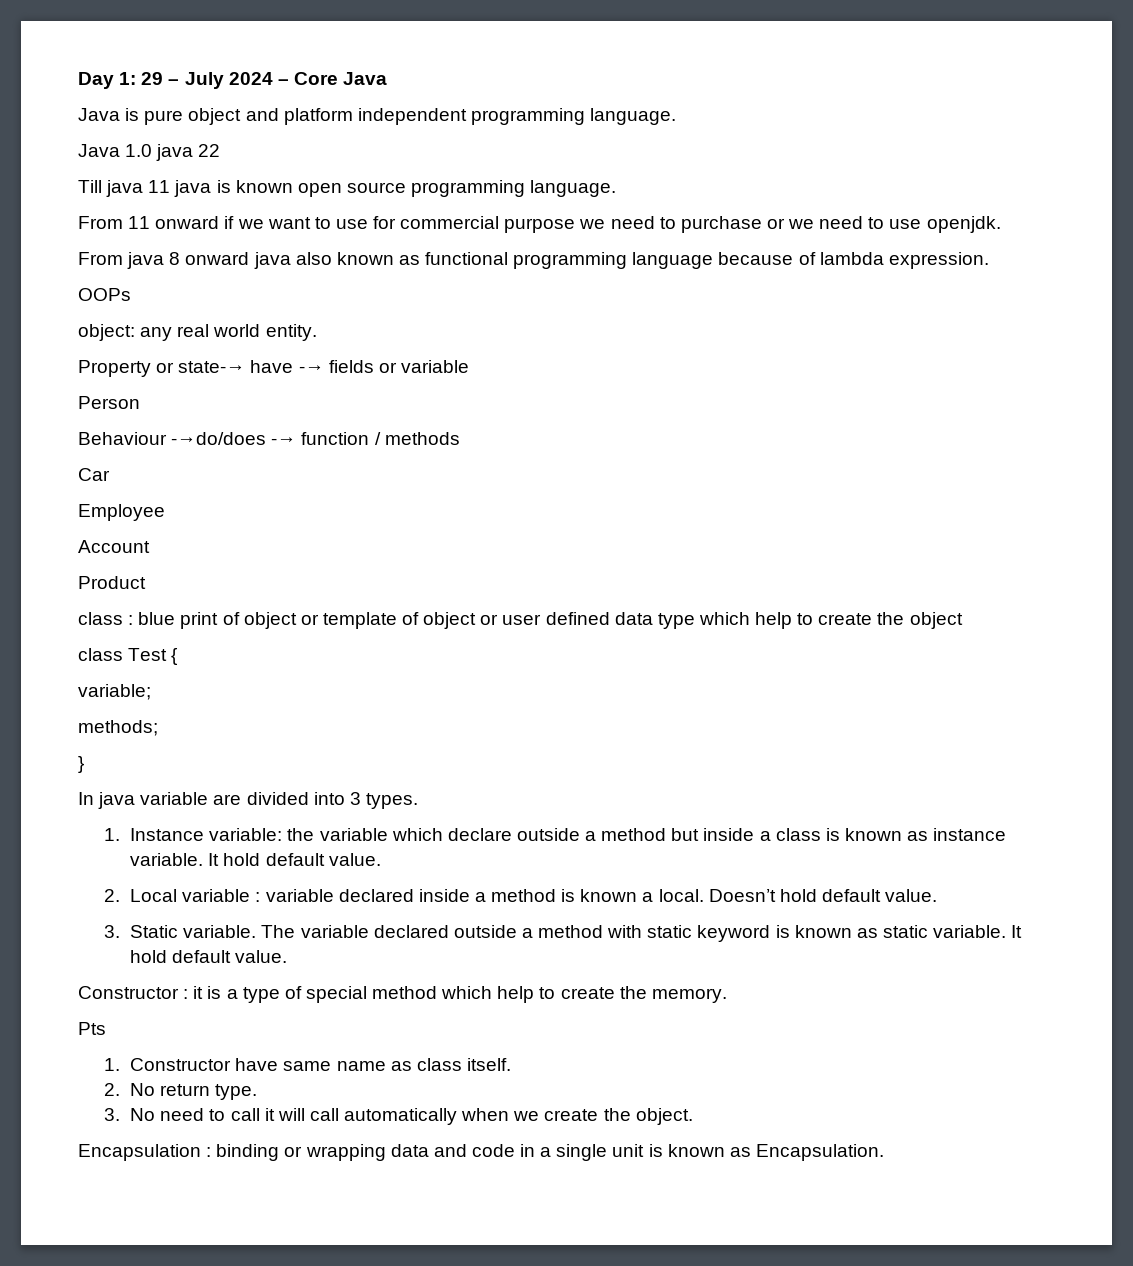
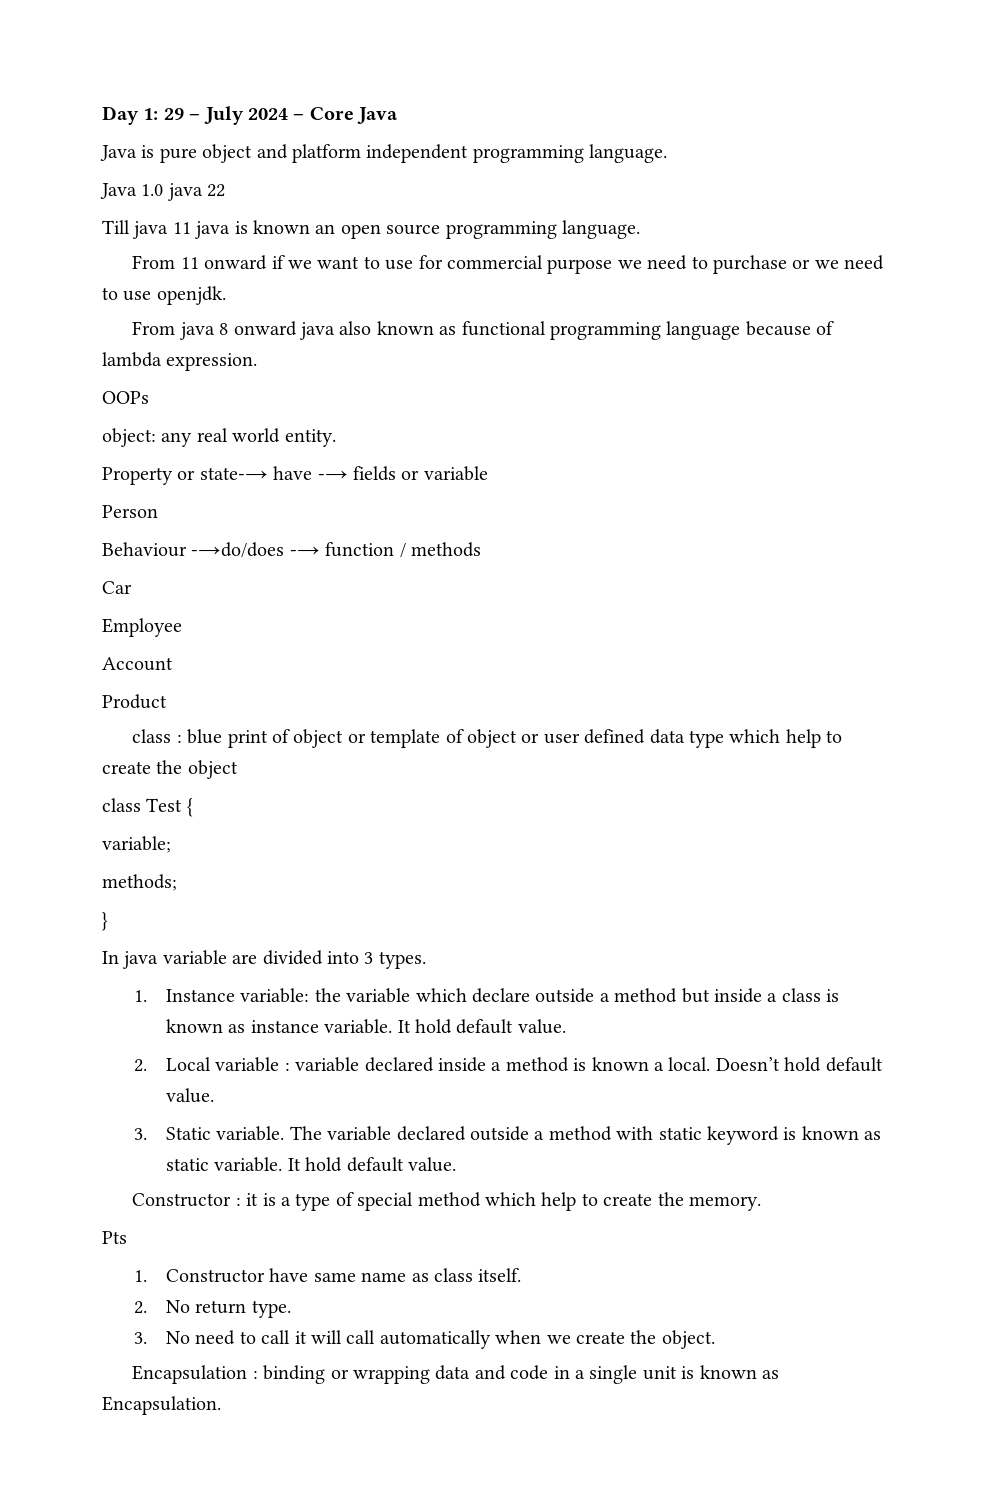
(293, 186) none -> [315,224,336,234] an

